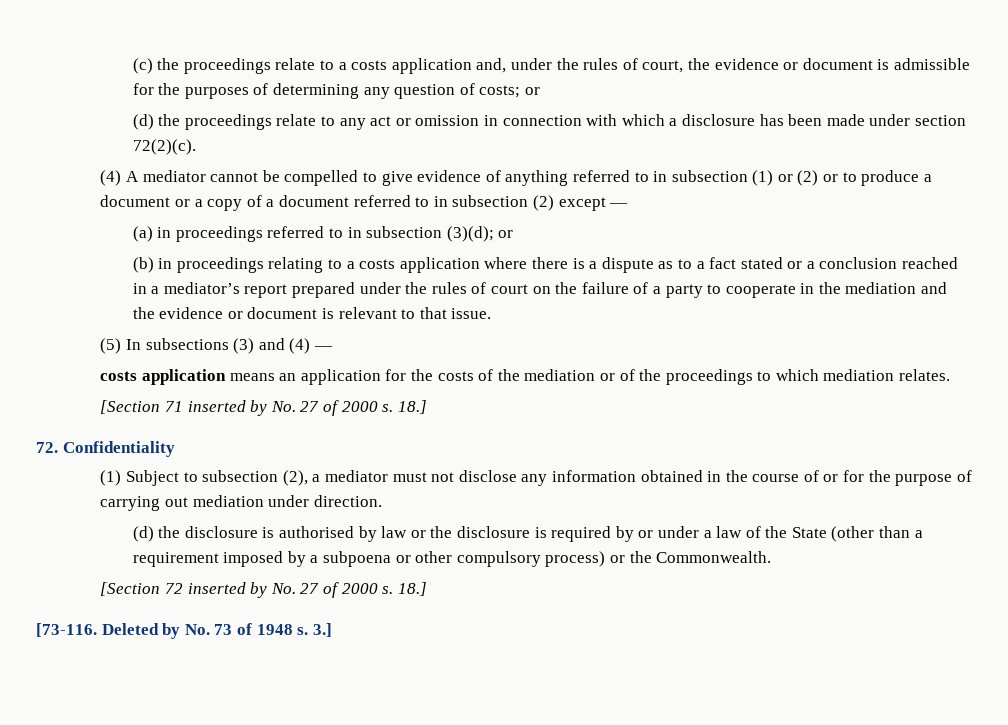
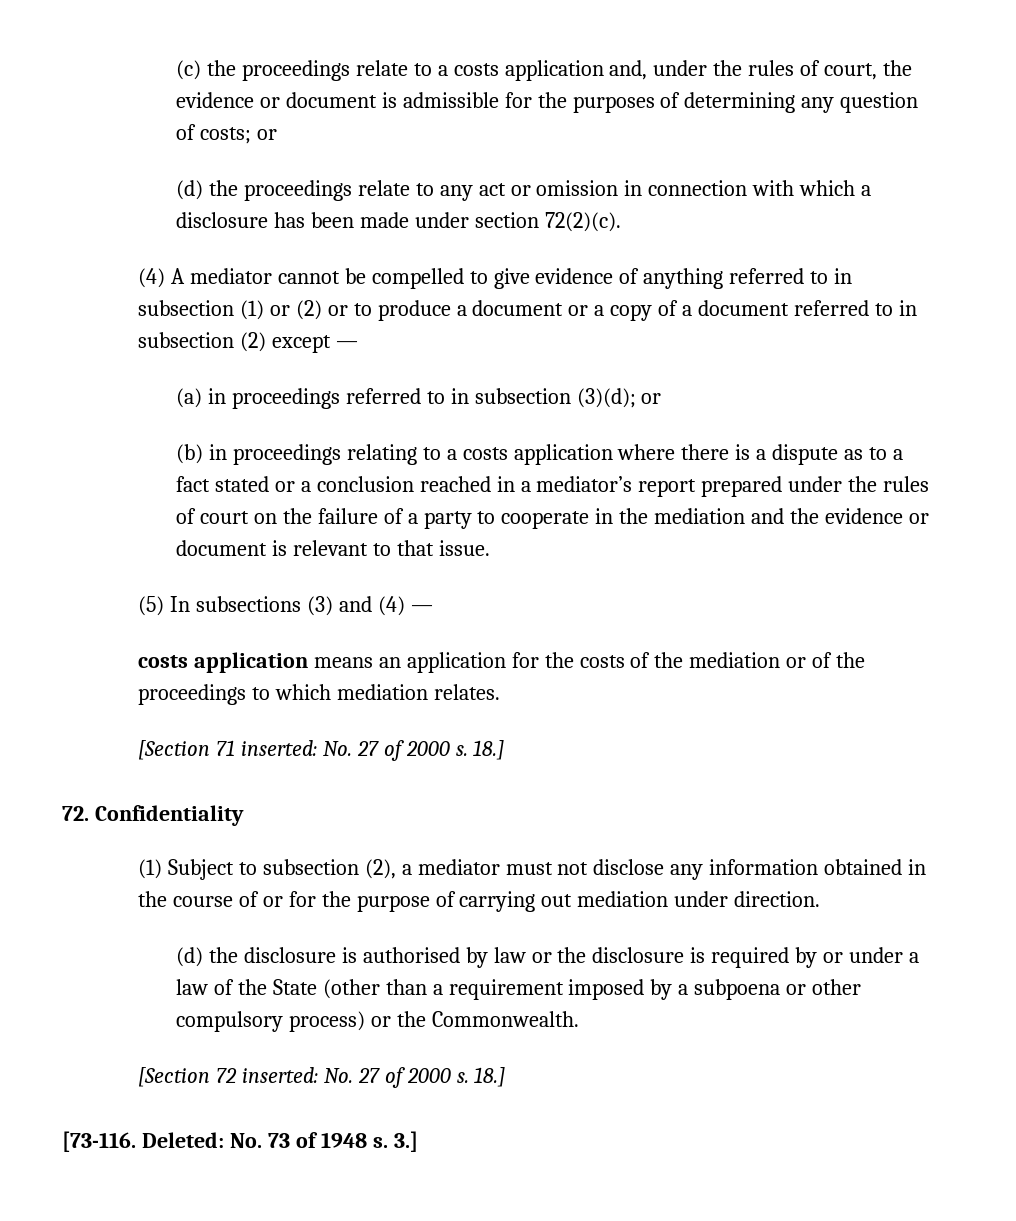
[187,400,268,416] inserted by -> [240,740,317,756] inserted:
[187,582,268,598] inserted by -> [241,1067,318,1083] inserted:
[101,623,181,639] Deleted by -> [141,1132,224,1148] Deleted:

